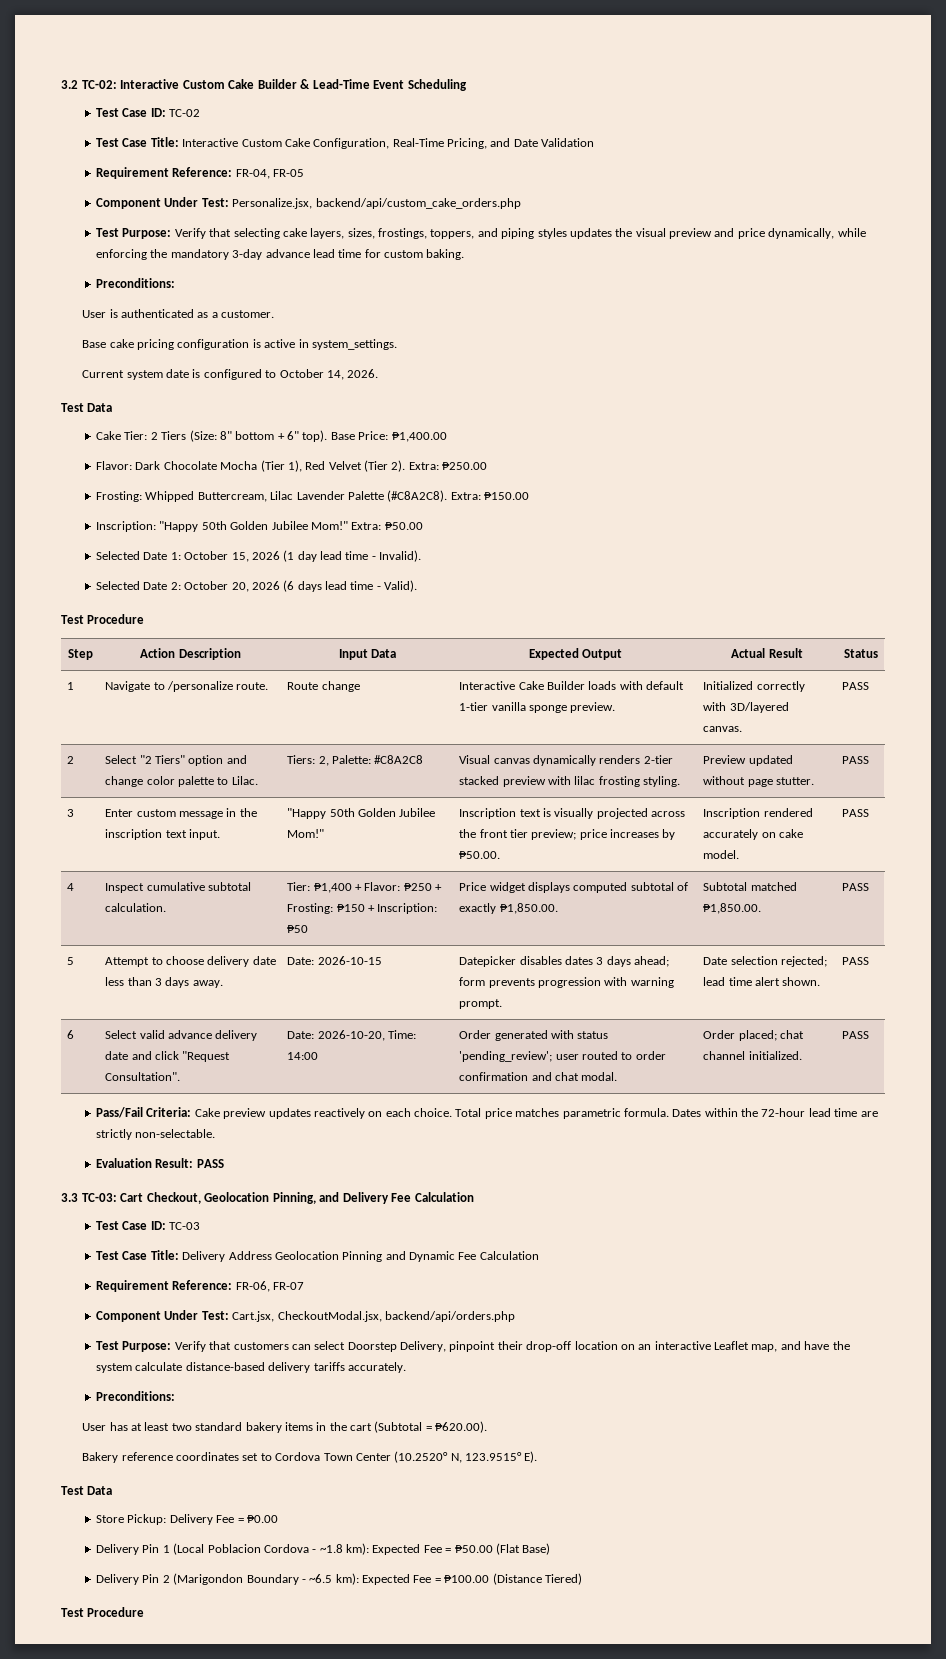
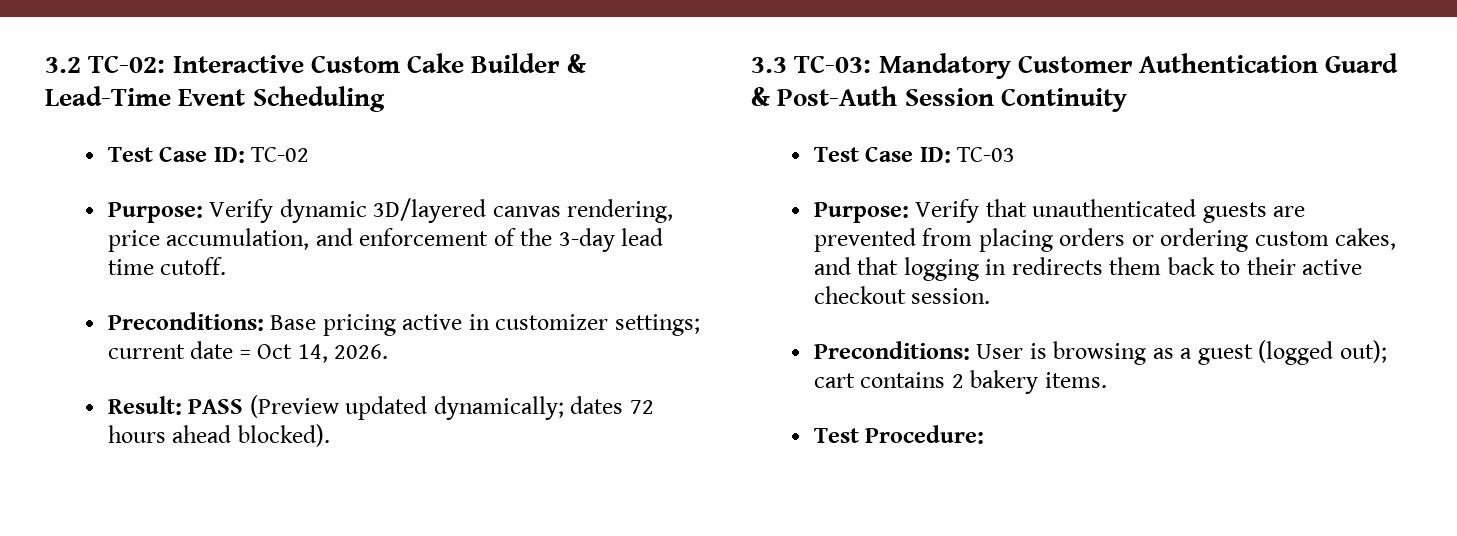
[96,137,595,149] [96,167,305,179] [96,197,521,209] [96,228,866,239] [96,249,465,260] [96,278,176,288] [82,309,275,318] [82,339,397,350] [82,369,379,380] [61,403,113,412] [96,430,447,442] [96,460,488,472] [96,490,530,502] [96,521,423,532] [96,550,422,562] [96,580,418,592] [61,614,145,624] [68,649,93,660] [140,648,241,660] [338,649,397,660] [528,648,623,660] [731,648,803,658] [843,649,878,658] [67,682,75,690] [105,681,269,692] [287,681,360,692] [459,681,685,690] [459,702,616,713] [703,681,805,692] [703,702,789,713] [703,726,743,732] [842,682,870,690] [67,756,75,764] [105,755,247,766] [105,776,258,787] [287,755,424,766] [459,755,673,766] [459,776,681,787] [703,755,793,766] [703,776,814,787] [842,756,870,764] [67,809,75,817] [105,808,257,819] [105,829,220,840] [287,808,436,819] [287,829,325,838] [459,808,686,819] [459,829,676,840] [459,851,501,859] [703,808,813,819] [703,829,803,840] [703,850,740,859] [842,809,870,817] [67,883,75,891] [105,882,251,893] [105,903,167,912] [287,882,443,893] [287,903,438,914] [287,925,309,933] [459,882,689,893] [459,903,558,914] [703,882,797,891] [703,903,762,914] [842,883,870,891] [67,957,75,965] [105,956,276,967] [105,977,223,988] [287,956,382,965] [459,956,670,967] [459,977,674,988] [459,999,503,1009] [703,956,827,967] [703,977,821,986] [842,957,870,965] [67,1030,75,1039] [105,1030,258,1041] [105,1051,231,1062] [105,1072,181,1081] [287,1030,416,1041] [287,1052,319,1060] [459,1030,609,1041] [459,1051,666,1062] [459,1072,618,1081] [703,1030,804,1041] [703,1051,802,1060] [842,1031,870,1039] [96,1107,878,1119] [96,1129,216,1140] [96,1158,224,1168] [61,1192,474,1204] [96,1221,201,1230] [96,1250,539,1262] [96,1280,305,1292] [96,1310,515,1322] [96,1341,850,1352] [96,1362,406,1373] [96,1391,176,1401] [82,1421,488,1433] [82,1451,538,1463] [61,1486,113,1495] [96,1514,278,1525] [96,1543,551,1555] [96,1573,582,1585] [61,1607,145,1617] Test Case Title: Interactive Custom Cake Configuration, Real-Time Pricing, and Date Validation // Requirement Reference: FR-04, FR-05 // Component Under Test: Personalize.jsx, backend/api/custom_cake_orders.php // Test Purpose: Verify that selecting cake layers, sizes, frostings, toppers, and piping styles updates the visual preview and price dynamically, while enforcing the mandatory 3-day advance lead time for custom baking. // Preconditions: // User is authenticated as a customer. // Base cake pricing configuration is active in system_settings. // Current system date is configured to October 14, 2026. // Test Data // Cake Tier: 2 Tiers (Size: 8" bottom + 6" top). Base Price: ₱1,400.00 // Flavor: Dark Chocolate Mocha (Tier 1), Red Velvet (Tier 2). Extra: ₱250.00 // Frosting: Whipped Buttercream, Lilac Lavender Palette (#C8A2C8). Extra: ₱150.00 // Inscription: "Happy 50th Golden Jubilee Mom!" Extra: ₱50.00 // Selected Date 1: October 15, 2026 (1 day lead time - Invalid). // Selected Date 2: October 20, 2026 (6 days lead time - Valid). // Test Procedure // Step | Action Description | Input Data | Expected Output | Actual Result | Status // 1 | Navigate to /personalize route. | Route change | Interactive Cake Builder loads with default 1-tier vanilla sponge preview. | Initialized correctly with 3D/layered canvas. | PASS // 2 | Select "2 Tiers" option and change color palette to Lilac. | Tiers: 2, Palette: #C8A2C8 | Visual canvas dynamically renders 2-tier stacked preview with lilac frosting styling. | Preview updated without page stutter. | PASS // 3 | Enter custom message in the inscription text input. | "Happy 50th Golden Jubilee Mom!" | Inscription text is visually projected across the front tier preview; price increases by ₱50.00. | Inscription rendered accurately on cake model. | PASS // 4 | Inspect cumulative subtotal calculation. | Tier: ₱1,400 + Flavor: ₱250 + Frosting: ₱150 + Inscription: ₱50 | Price widget displays computed subtotal of exactly ₱1,850.00. | Subtotal matched ₱1,850.00. | PASS // 5 | Attempt to choose delivery date less than 3 days away. | Date: 2026-10-15 | Datepicker disables dates 3 days ahead; form prevents progression with warning prompt. | Date selection rejected; lead time alert shown. | PASS // 6 | Select valid advance delivery date and click "Request Consultation". | Date: 2026-10-20, Time: 14:00 | Order generated with status 'pending_review'; user routed to order confirmation and chat modal. | Order placed; chat channel initialized. | PASS // Pass/Fail Criteria: Cake preview updates reactively on each choice. Total price matches parametric formula. Dates within the 72-hour lead time are strictly non-selectable. // Evaluation Result: PASS // 3.3 TC-03: Cart Checkout, Geolocation Pinning, and Delivery Fee Calculation // Test Case ID: TC-03 // Test Case Title: Delivery Address Geolocation Pinning and Dynamic Fee Calculation // Requirement Reference: FR-06, FR-07 // Component Under Test: Cart.jsx, CheckoutModal.jsx, backend/api/orders.php // Test Purpose: Verify that customers can select Doorstep Delivery, pinpoint their drop-off location on an interactive Leaflet map, and have the system calculate distance-based delivery tariffs accurately. // Preconditions: // User has at least two standard bakery items in the cart (Subtotal = ₱620.00). // Bakery reference coordinates set to Cordova Town Center (10.2520° N, 123.9515° E). // Test Data // Store Pickup: Delivery Fee = ₱0.00 // Delivery Pin 1 (Local Poblacion Cordova - ~1.8 km): Expected Fee = ₱50.00 (Flat Base) // Delivery Pin 2 (Marigondon Boundary - ~6.5 km): Expected Fee = ₱100.00 (Distance Tiered) // Test Procedure -> [107,198,674,223] [107,228,664,252] [107,257,227,275] [107,312,700,336] [107,341,389,363] [107,395,654,420] [107,424,330,447] [751,53,1399,79] [751,86,1127,112] [813,147,1016,163] [813,199,1306,223] [813,228,1397,252] [813,257,1363,281] [813,286,991,304] [813,340,1387,365] [813,370,1107,394] [813,425,985,444] Purpose: Verify dynamic 3D/layered canvas rendering, price accumulation, and enforcement of the 3-day lead time cutoff. // Preconditions: Base pricing active in customizer settings; current date = Oct 14, 2026. // Result: PASS (Preview updated dynamically; dates 72 hours ahead blocked). // 3.3 TC-03: Mandatory Customer Authentication Guard & Post-Auth Session Continuity // Test Case ID: TC-03 // Purpose: Verify that unauthenticated guests are prevented from placing orders or ordering custom cakes, and that logging in redirects them back to their active checkout session. // Preconditions: User is browsing as a guest (logged out); cart contains 2 bakery items. // Test Procedure:

